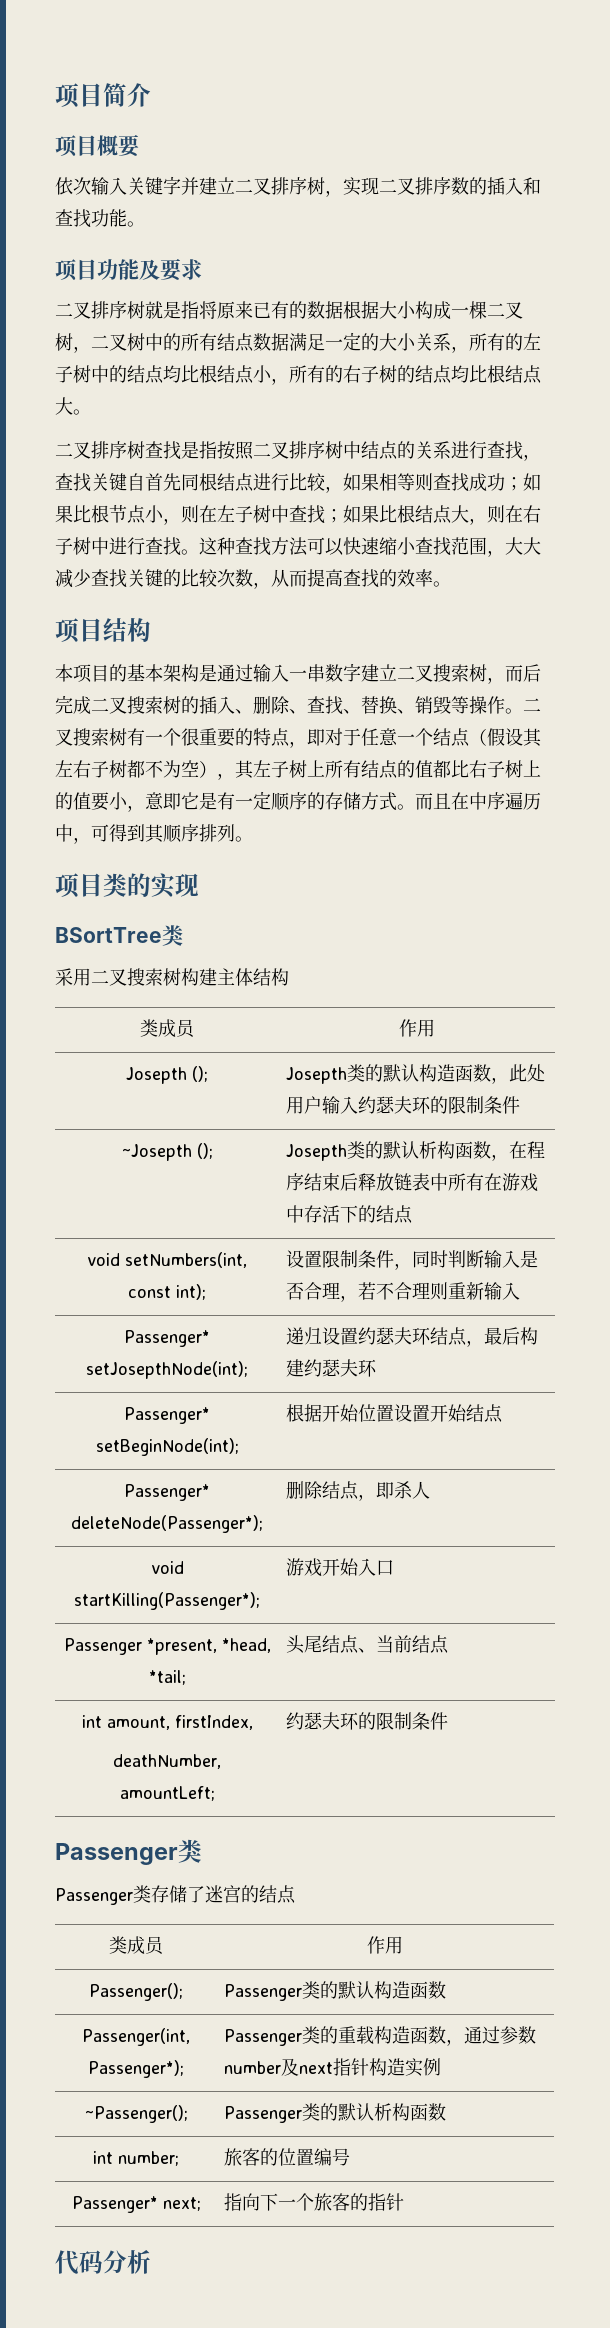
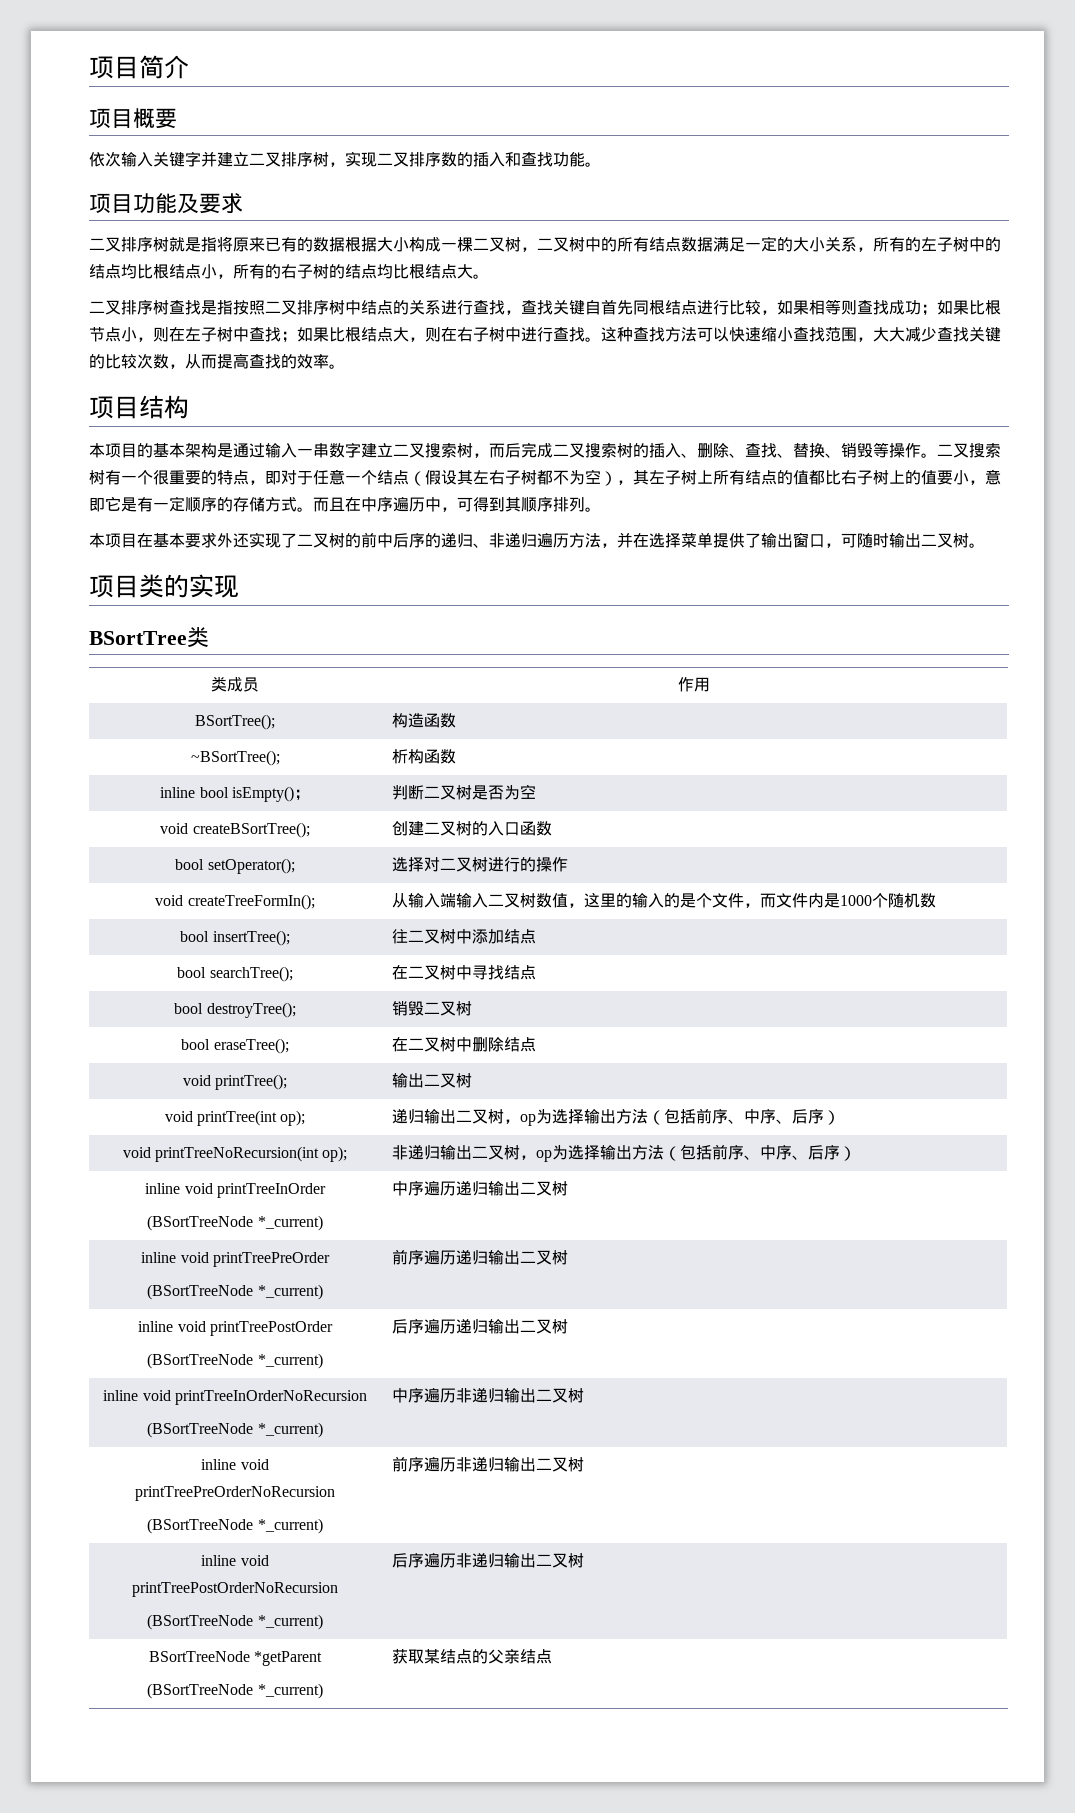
(253, 839) none -> [89,532,985,548] // 本项目在基本要求外还实现了二叉树的前中后序的递归、非递归遍历方法，并在选择菜单提供了输出窗口，可随时输出二叉树。
[55,968,289,986] [140,1019,196,1038] [398,1019,435,1037] [126,1066,209,1084] [286,1064,546,1084] [286,1096,521,1114] [121,1143,213,1161] [286,1141,546,1161] [286,1173,539,1192] [286,1205,414,1224] [87,1252,247,1268] [128,1284,206,1300] [286,1250,539,1270] [286,1282,521,1302] [124,1330,210,1347] [86,1361,248,1379] [286,1327,539,1347] [286,1359,378,1377] [124,1407,210,1424] [95,1438,239,1456] [286,1404,504,1423] [124,1484,210,1501] [71,1515,263,1533] [286,1481,431,1501] [150,1561,184,1574] [74,1592,260,1610] [286,1558,395,1577] [63,1638,271,1655] [148,1670,186,1685] [286,1635,450,1654] [81,1715,253,1730] [113,1754,221,1769] [119,1786,215,1801] [286,1712,449,1730] [55,1839,202,1865] [55,1885,296,1905] [109,1936,165,1955] [366,1936,403,1954] [89,1983,183,2001] [224,1981,447,2001] [82,2028,190,2046] [88,2060,184,2078] [224,2026,537,2046] [224,2058,442,2077] [84,2105,188,2123] [224,2103,447,2123] [93,2151,179,2166] [224,2148,351,2166] [71,2196,201,2213] [224,2193,405,2211] [55,2249,151,2275] // 采用二叉搜索树构建主体结构 // 类成员 | 作用 // Josepth (); | Josepth类的默认构造函数，此处用户输入约瑟夫环的限制条件 // ~Josepth (); | Josepth类的默认析构函数，在程序结束后释放链表中所有在游戏中存活下的结点 // void setNumbers(int, const int); | 设置限制条件，同时判断输入是否合理，若不合理则重新输入 // Passenger* setJosepthNode(int); | 递归设置约瑟夫环结点，最后构建约瑟夫环 // Passenger* setBeginNode(int); | 根据开始位置设置开始结点 // Passenger* deleteNode(Passenger*); | 删除结点，即杀人 // void startKilling(Passenger*); | 游戏开始入口 // Passenger *present, *head, *tail; | 头尾结点、当前结点 // int amount, firstIndex, // deathNumber, amountLeft; | 约瑟夫环的限制条件 // Passenger类 // Passenger类存储了迷宫的结点 // 类成员 | 作用 // Passenger(); | Passenger类的默认构造函数 // Passenger(int, Passenger*); | Passenger类的重载构造函数，通过参数number及next指针构造实例 // ~Passenger(); | Passenger类的默认析构函数 // int number; | 旅客的位置编号 // Passenger* next; | 指向下一个旅客的指针 // 代码分析 -> [211,676,259,692] [677,677,710,692] [195,714,275,730] [392,713,457,728] [190,750,280,766] [392,749,457,764] [160,786,310,802] [392,784,537,800] [160,822,310,838] [392,821,553,836] [175,858,295,874] [392,857,569,872] [155,894,315,910] [392,893,937,908] [180,930,290,946] [392,929,537,944] [177,966,293,982] [392,965,537,980] [174,1002,296,1018] [392,1001,473,1016] [181,1038,289,1054] [392,1037,537,1052] [182,1074,288,1090] [392,1073,473,1088] [164,1110,306,1126] [392,1108,841,1126] [122,1146,348,1162] [392,1144,857,1162] [145,1183,326,1198] [147,1215,323,1231] [392,1181,569,1196] [141,1252,330,1267] [147,1284,323,1300] [392,1249,569,1265] [138,1321,333,1336] [147,1353,323,1369] [392,1319,569,1334] [103,1390,367,1405] [147,1422,323,1438] [392,1388,585,1403] [201,1459,269,1470] [135,1486,335,1501] [147,1518,323,1534] [392,1456,585,1472] [201,1555,269,1566] [132,1582,338,1597] [147,1614,323,1630] [392,1553,585,1568] [148,1651,323,1666] [147,1683,323,1699] [392,1649,553,1664] // 类成员 | 作用 // BSortTree(); | 构造函数 // ~BSortTree(); | 析构函数 // inline bool isEmpty()； | 判断二叉树是否为空 // void createBSortTree(); | 创建二叉树的入口函数 // bool setOperator(); | 选择对二叉树进行的操作 // void createTreeFormIn(); | 从输入端输入二叉树数值，这里的输入的是个文件，而文件内是1000个随机数 // bool insertTree(); | 往二叉树中添加结点 // bool searchTree(); | 在二叉树中寻找结点 // bool destroyTree(); | 销毁二叉树 // bool eraseTree(); | 在二叉树中删除结点 // void printTree(); | 输出二叉树 // void printTree(int op); | 递归输出二叉树，op为选择输出方法（包括前序、中序、后序） // void printTreeNoRecursion(int op); | 非递归输出二叉树，op为选择输出方法（包括前序、中序、后序） // inline void printTreeInOrder // (BSortTreeNode *_current) | 中序遍历递归输出二叉树 // inline void printTreePreOrder // (BSortTreeNode *_current) | 前序遍历递归输出二叉树 // inline void printTreePostOrder // (BSortTreeNode *_current) | 后序遍历递归输出二叉树 // inline void printTreeInOrderNoRecursion // (BSortTreeNode *_current) | 中序遍历非递归输出二叉树 // inline void printTreePreOrderNoRecursion // (BSortTreeNode *_current) | 前序遍历非递归输出二叉树 // inline void printTreePostOrderNoRecursion // (BSortTreeNode *_current) | 后序遍历非递归输出二叉树 // BSortTreeNode *getParent // (BSortTreeNode *_current) | 获取某结点的父亲结点

